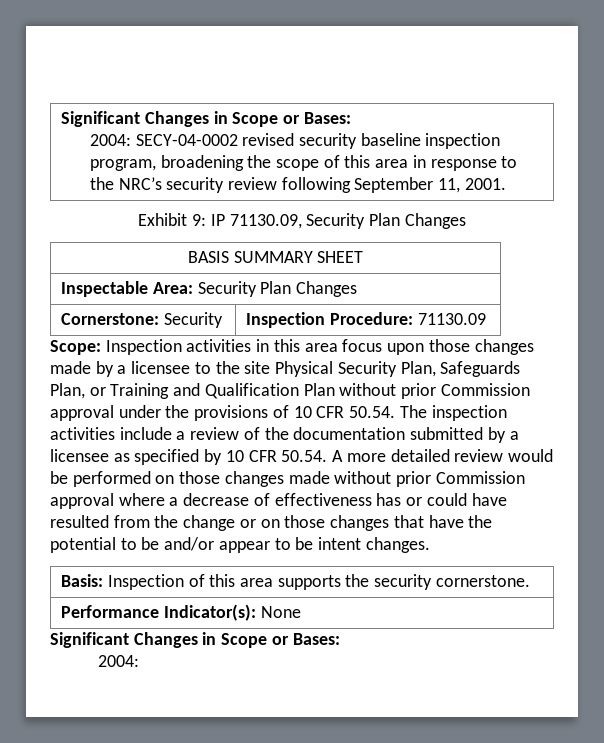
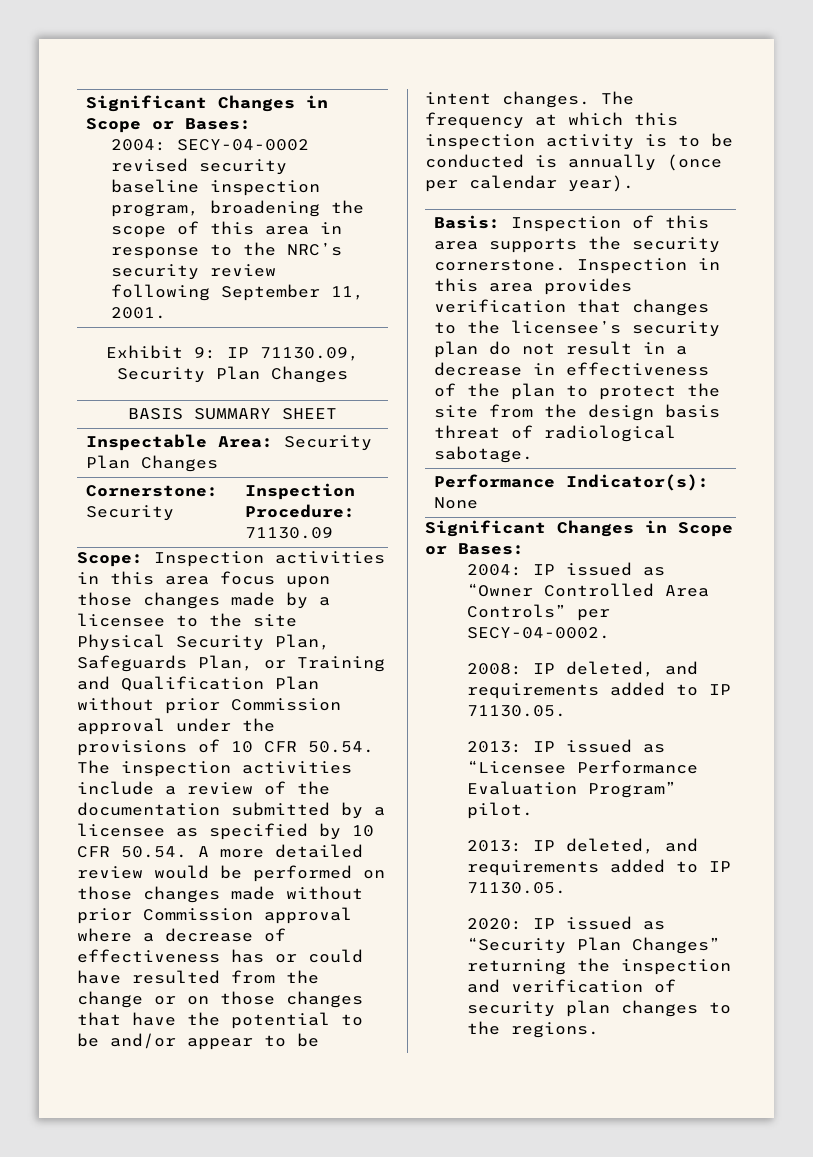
(430, 545) none -> [601,91,634,105] [425,112,678,129] [425,133,733,150] [425,154,722,171] [425,175,634,192] The frequency at which this inspection activity is to be conducted is annually (once per calendar year).
(530, 581) none -> [576,258,720,274] [433,278,632,295] [433,299,709,316] [433,320,720,337] [433,341,687,358] [433,362,709,376] [433,383,720,400] [433,404,720,421] [433,425,676,442] [433,446,533,463] Inspection in this area provides verification that changes to the licensee’s security plan do not result in a decrease in effectiveness of the plan to protect the site from the design basis threat of radiological sabotage.
(139, 661) none -> [533,562,666,576] [467,583,710,597] [467,604,611,621] [467,627,611,639] [467,661,699,677] [467,682,732,699] [467,705,567,717] [467,739,666,753] [467,760,699,774] [467,781,677,798] [467,802,534,819] [467,838,699,854] [467,859,732,876] [467,882,567,894] [467,916,666,930] [467,937,721,954] [467,958,732,975] [467,979,677,993] [467,1000,732,1017] [467,1021,600,1038] IP issued as “Owner Controlled Area Controls” per SECY-04-0002. // 2008: IP deleted, and requirements added to IP 71130.05. // 2013: IP issued as “Licensee Performance Evaluation Program” pilot. // 2013: IP deleted, and requirements added to IP 71130.05. // 2020: IP issued as “Security Plan Changes” returning the inspection and verification of security plan changes to the regions.

